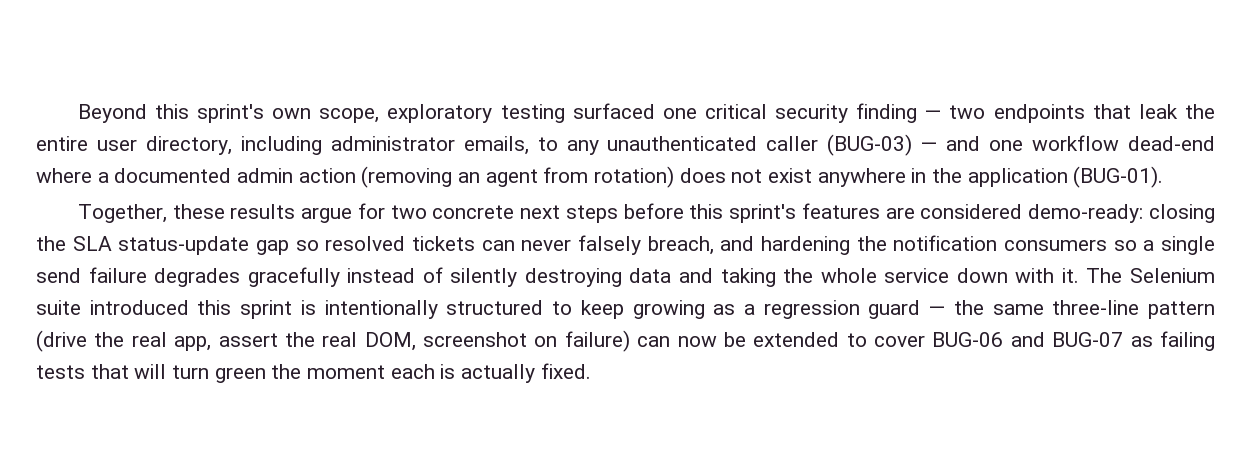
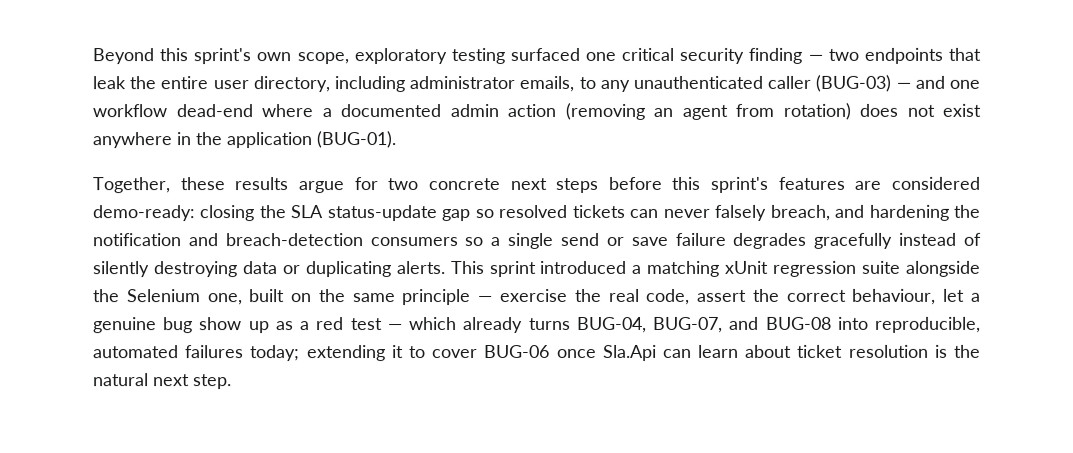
(998, 243) none -> [188,233,364,247] and breach-detection
(81, 275) none -> [606,236,669,246] or save
[679,268,1216,287] [36,300,1215,319] [36,330,1216,352] [36,363,591,383] and taking the whole service down with it. The Selenium suite introduced this sprint is intentionally structured to keep growing as a regression guard — the same three-line pattern (drive the real app, assert the real DOM, screenshot on failure) can now be extended to cover BUG-06 and BUG-07 as failing tests that will turn green the moment each is actually fixed. -> [282,260,982,278] [93,288,982,306] [93,316,982,334] [93,344,981,362] [93,373,232,390] or duplicating alerts. This sprint introduced a matching xUnit regression suite alongside the Selenium one, built on the same principle — exercise the real code, assert the correct behaviour, let a genuine bug show up as a red test — which already turns BUG-04, BUG-07, and BUG-08 into reproducible, automated failures today; extending it to cover BUG-06 once Sla.Api can learn about ticket resolution is the natural next step.

